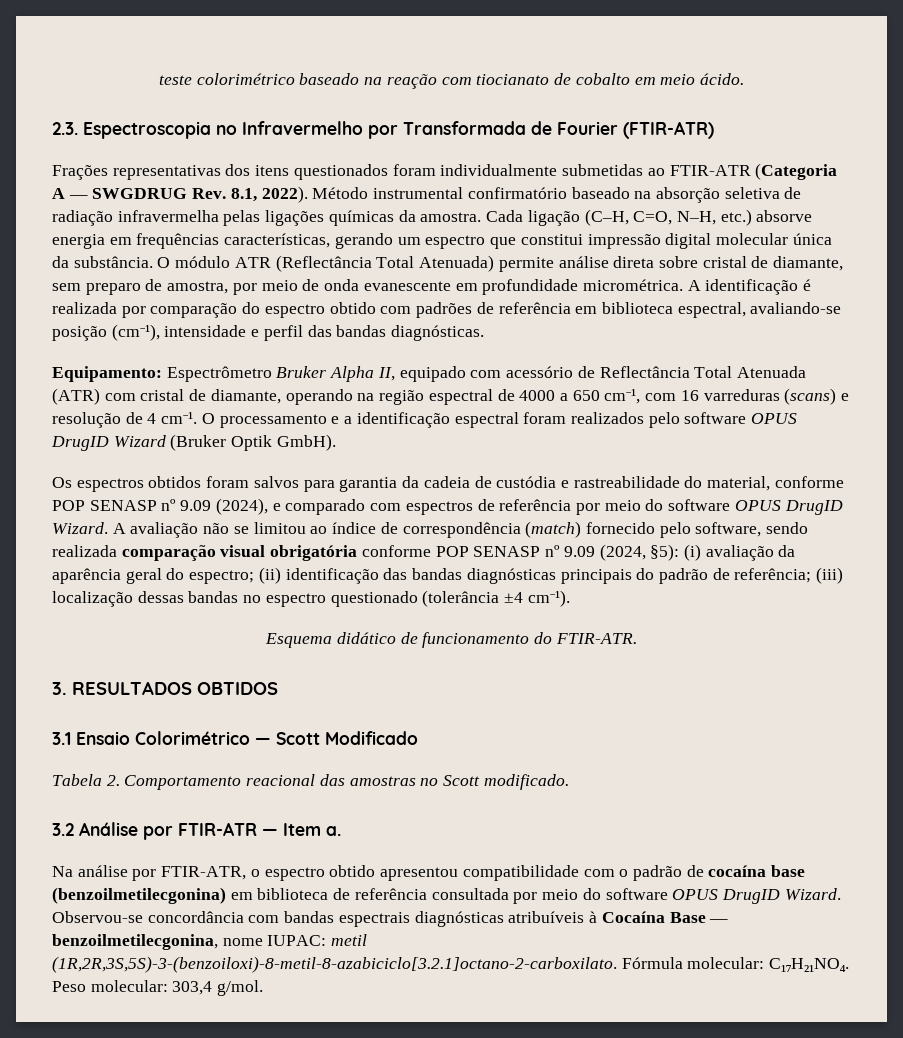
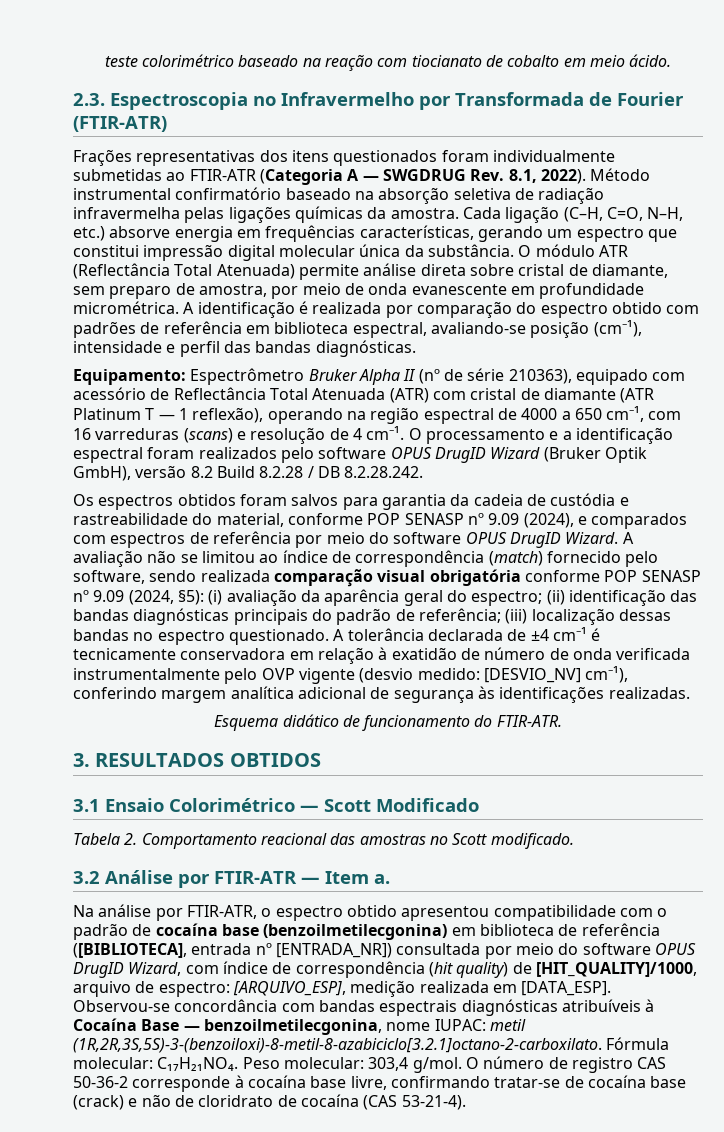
[377,367,395,381] II, -> [403,368,572,384] II (nº de série 210363),
[210,389,281,404] diamante, -> [543,388,655,403] [73,407,264,423] diamante (ATR Platinum T — 1 reflexão),
[276,434,336,451] GmbH). -> [73,465,424,481] GmbH), versão 8.2 Build 8.2.28 / DB 8.2.28.242.
[285,499,366,515] comparado -> [591,513,688,529] comparados
[330,590,570,607] questionado (tolerância ±4 cm⁻¹). -> [228,627,601,645] [73,647,691,664] [73,666,629,684] [73,686,690,703] questionado. A tolerância declarada de ±4 cm⁻¹ é tecnicamente conservadora em relação à exatidão de número de onda verificada instrumentalmente pelo OVP vigente (desvio medido: [DESVIO_NV] cm⁻¹), conferindo margem analítica adicional de segurança às identificações realizadas.
(427, 894) none -> [73,943,392,958] ([BIBLIOTECA], entrada nº [ENTRADA_NR])
[784,888,841,900] Wizard. -> [128,961,697,978] [73,980,612,997] Wizard, com índice de correspondência (hit quality) de [HIT_QUALITY]/1000, arquivo de espectro: [ARQUIVO_ESP], medição realizada em [DATA_ESP].
(264, 988) none -> [465,1056,667,1073] [73,1075,687,1092] [73,1094,466,1110] O número de registro CAS 50-36-2 corresponde à cocaína base livre, confirmando tratar-se de cocaína base (crack) e não de cloridrato de cocaína (CAS 53-21-4).

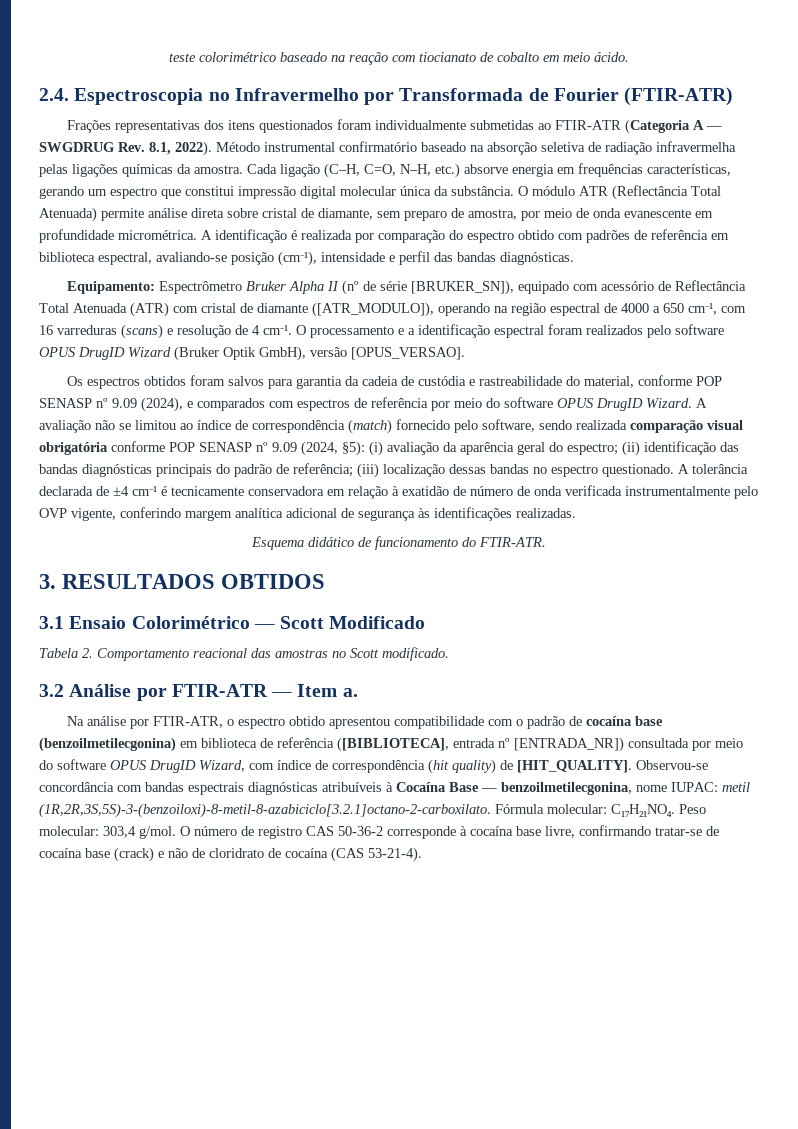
[73,93,105,106] 2.3. -> [39,88,69,101] 2.4.
[508,369,572,384] 210363), -> [410,280,514,295] [BRUKER_SN]),
[620,388,655,403] [73,407,264,423] (ATR Platinum T — 1 reflexão), -> [312,302,434,317] ([ATR_MODULO]),
[190,466,424,478] 8.2 Build 8.2.28 / DB 8.2.28.242. -> [351,347,465,360] [OPUS_VERSAO].
[298,666,629,684] vigente (desvio medido: [DESVIO_NV] cm⁻¹), -> [71,508,116,521] vigente,
[535,962,697,977] [73,980,612,997] [HIT_QUALITY]/1000, arquivo de espectro: [ARQUIVO_ESP], medição realizada em [DATA_ESP]. -> [517,760,632,773] [HIT_QUALITY].

